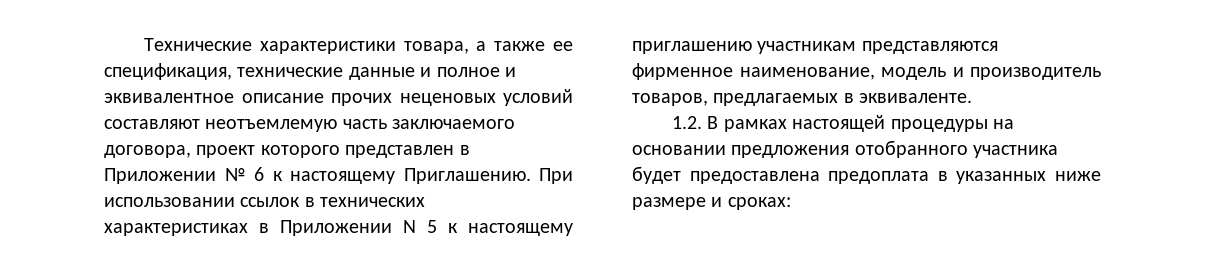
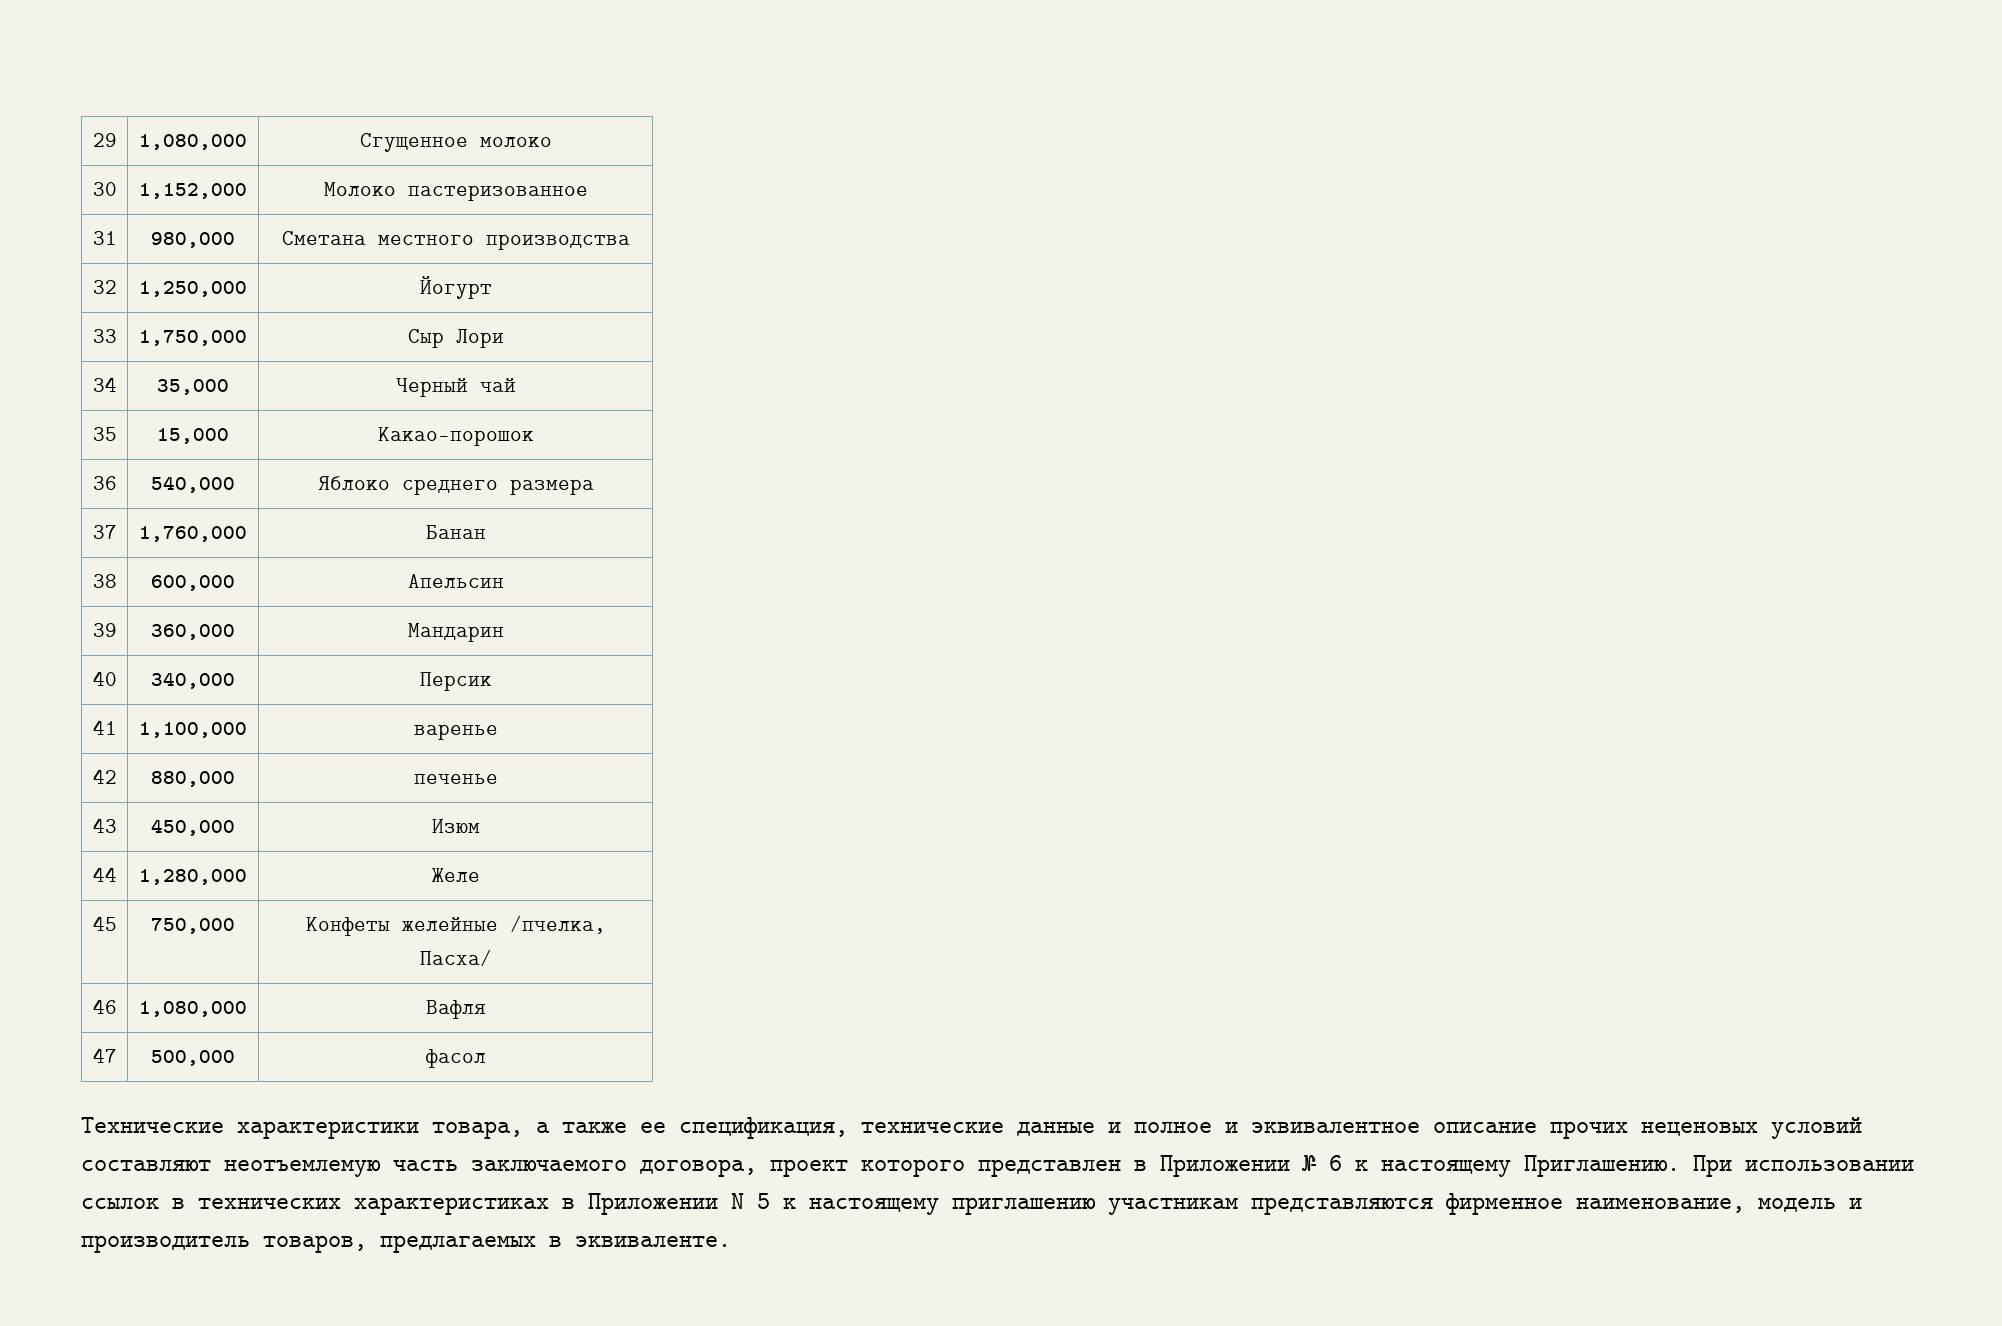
(143, 44) none -> [92,133,117,147] [139,134,247,150] [359,133,552,152] [92,182,117,196] [139,183,247,199] [323,182,588,201] [92,231,117,245] [151,232,235,248] [281,231,630,250] [92,280,117,294] [139,281,247,297] [419,276,492,299] [92,329,117,343] [139,330,247,346] [407,329,504,348] [92,377,117,392] [157,379,229,395] [395,378,516,397] [92,427,117,441] [157,428,229,444] [377,427,534,446] [92,476,117,490] [151,476,235,493] [317,476,594,495] [92,525,117,539] [139,526,247,542] [425,525,486,539] [92,574,117,588] [151,575,235,591] [407,574,504,588] [92,623,117,637] [151,624,235,640] [407,623,504,642] [92,671,117,686] [151,672,235,689] [419,672,492,691] [92,720,117,735] [139,722,247,738] [413,724,498,740] [92,769,117,784] [151,771,235,787] [413,774,498,784] [92,818,117,833] [151,819,235,836] [431,819,480,834] [92,867,117,882] [139,869,247,885] [431,868,480,884] [92,916,117,931] [151,918,235,934] [305,915,606,936] [419,949,492,966] [92,999,117,1014] [139,1001,247,1017] [425,1000,486,1019] [92,1048,117,1063] [151,1050,235,1066] [425,1049,486,1068] 29 | 1,080,000 | Сгущенное молоко // 30 | 1,152,000 | Молоко пастеризованное // 31 | 980,000 | Сметана местного производства // 32 | 1,250,000 | Йогурт // 33 | 1,750,000 | Сыр Лори // 34 | 35,000 | Черный чай // 35 | 15,000 | Какао-порошок // 36 | 540,000 | Яблоко среднего размера // 37 | 1,760,000 | Банан // 38 | 600,000 | Апельсин // 39 | 360,000 | Мандарин // 40 | 340,000 | Персик // 41 | 1,100,000 | варенье // 42 | 880,000 | печенье // 43 | 450,000 | Изюм // 44 | 1,280,000 | Желе // 45 | 750,000 | Конфеты желейные /пчелка, Пасха/ // 46 | 1,080,000 | Вафля // 47 | 500,000 | фасол //
[671,115,1014,132] [632,140,1059,158] [632,166,1101,184] [632,197,791,210] // 1.2. В рамках настоящей процедуры на основании предложения отобранного участника будет предоставлена предоплата в указанных ниже размере и сроках: -> (731, 1241) none

